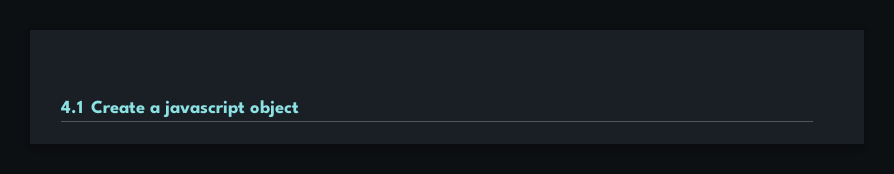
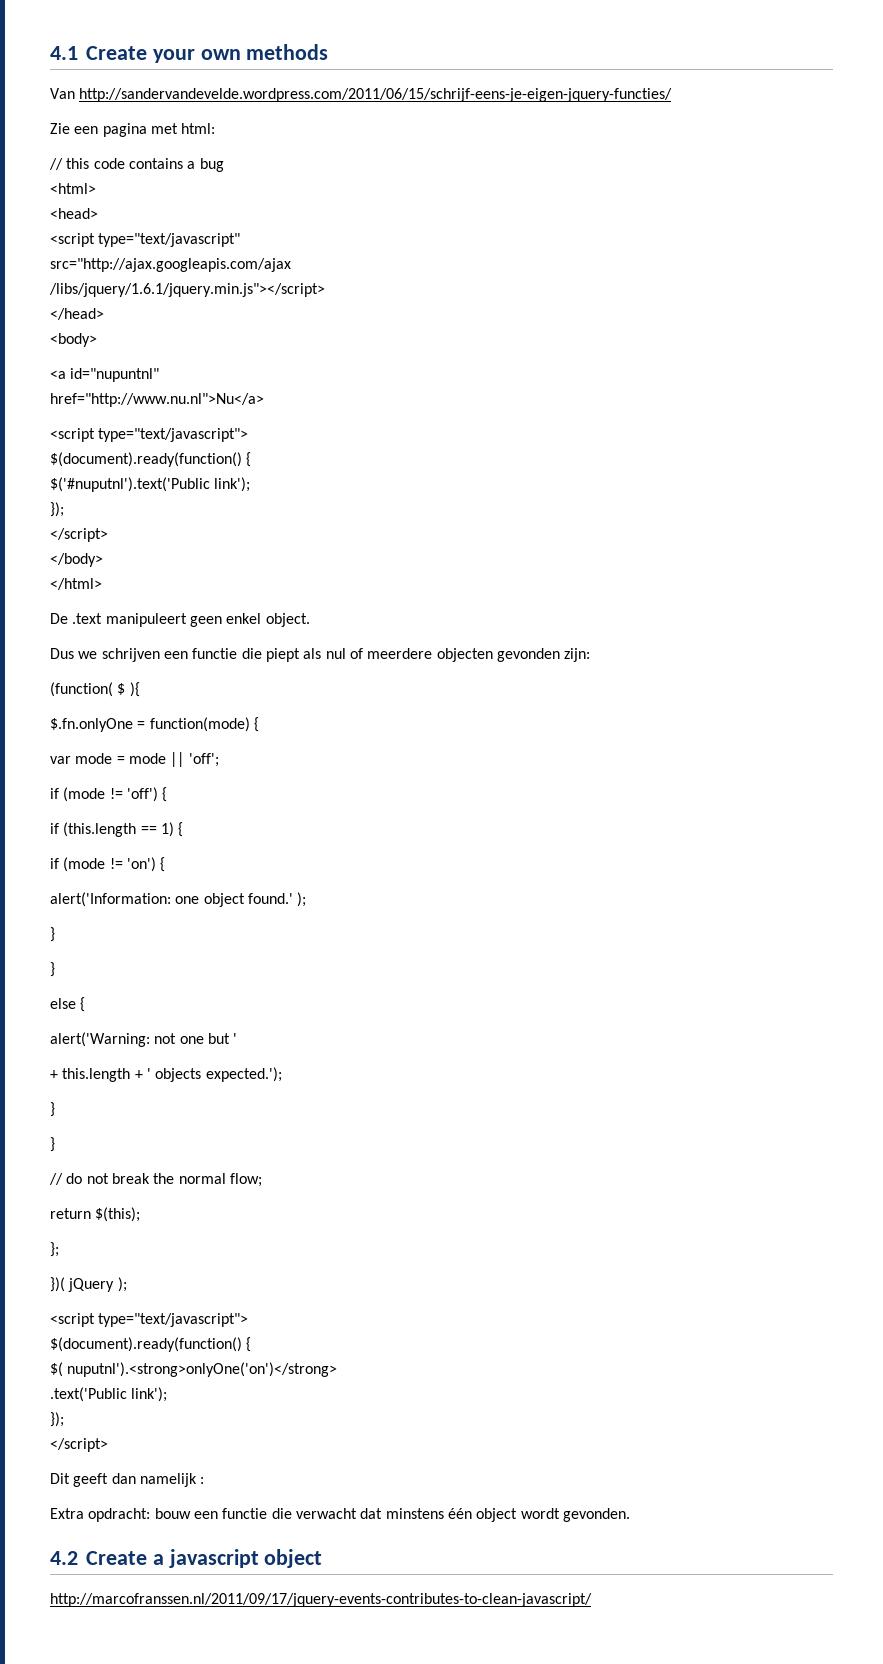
(145, 107) none -> [152,44,329,63] [50,88,673,102] [50,123,216,137] [49,158,224,172] [50,183,96,194] [50,208,98,219] [50,233,241,247] [50,258,291,272] [49,283,325,297] [50,308,104,320] [50,333,97,347] [50,368,160,382] [50,393,264,407] [50,428,249,442] [50,452,252,467] [50,477,251,492] [50,502,64,517] [50,528,108,542] [50,553,103,567] [50,578,102,590] [50,613,310,627] [50,648,591,662] [50,682,140,697] [50,717,259,732] [50,752,219,767] [50,787,168,802] [50,822,184,837] [50,857,166,872] [50,892,307,907] [50,927,55,942] [50,962,55,977] [50,997,86,1012] [50,1032,238,1047] [50,1067,282,1082] [50,1102,55,1117] [50,1137,55,1152] [49,1173,262,1187] [50,1207,141,1222] [50,1242,59,1257] [50,1277,127,1292] [50,1313,249,1327] [50,1337,252,1352] [50,1362,338,1377] [50,1387,168,1402] [50,1412,64,1427] [50,1438,108,1452] [50,1473,205,1487] [50,1508,630,1522] [50,1551,147,1565] your own methods // Van http://sandervandevelde.wordpress.com/2011/06/15/schrijf-eens-je-eigen-jquery-functies/ // Zie een pagina met html: // // this code contains a bug // <html> // <head> // <script type="text/javascript" // src="http://ajax.googleapis.com/ajax // /libs/jquery/1.6.1/jquery.min.js"></script> // </head> // <body> // <a id="nupuntnl" // href="http://www.nu.nl">Nu</a> // <script type="text/javascript"> // $(document).ready(function() { // $('#nuputnl').text('Public link'); // }); // </script> // </body> // </html> // De .text manipuleert geen enkel object. // Dus we schrijven een functie die piept als nul of meerdere objecten gevonden zijn: // (function( $ ){ // $.fn.onlyOne = function(mode) { // var mode = mode || 'off'; // if (mode != 'off') { // if (this.length == 1) { // if (mode != 'on') { // alert('Information: one object found.' ); // } // } // else { // alert('Warning: not one but ' // + this.length + ' objects expected.'); // } // } // // do not break the normal flow; // return $(this); // }; // })( jQuery ); // <script type="text/javascript"> // $(document).ready(function() { // $( nuputnl').<strong>onlyOne('on')</strong> // .text('Public link'); // }); // </script> // Dit geeft dan namelijk : // Extra opdracht: bouw een functie die verwacht dat minstens één object wordt gevonden. // 4.2 Create
(299, 109) none -> [50,1593,592,1607] // http://marcofranssen.nl/2011/09/17/jquery-events-contributes-to-clean-javascript/

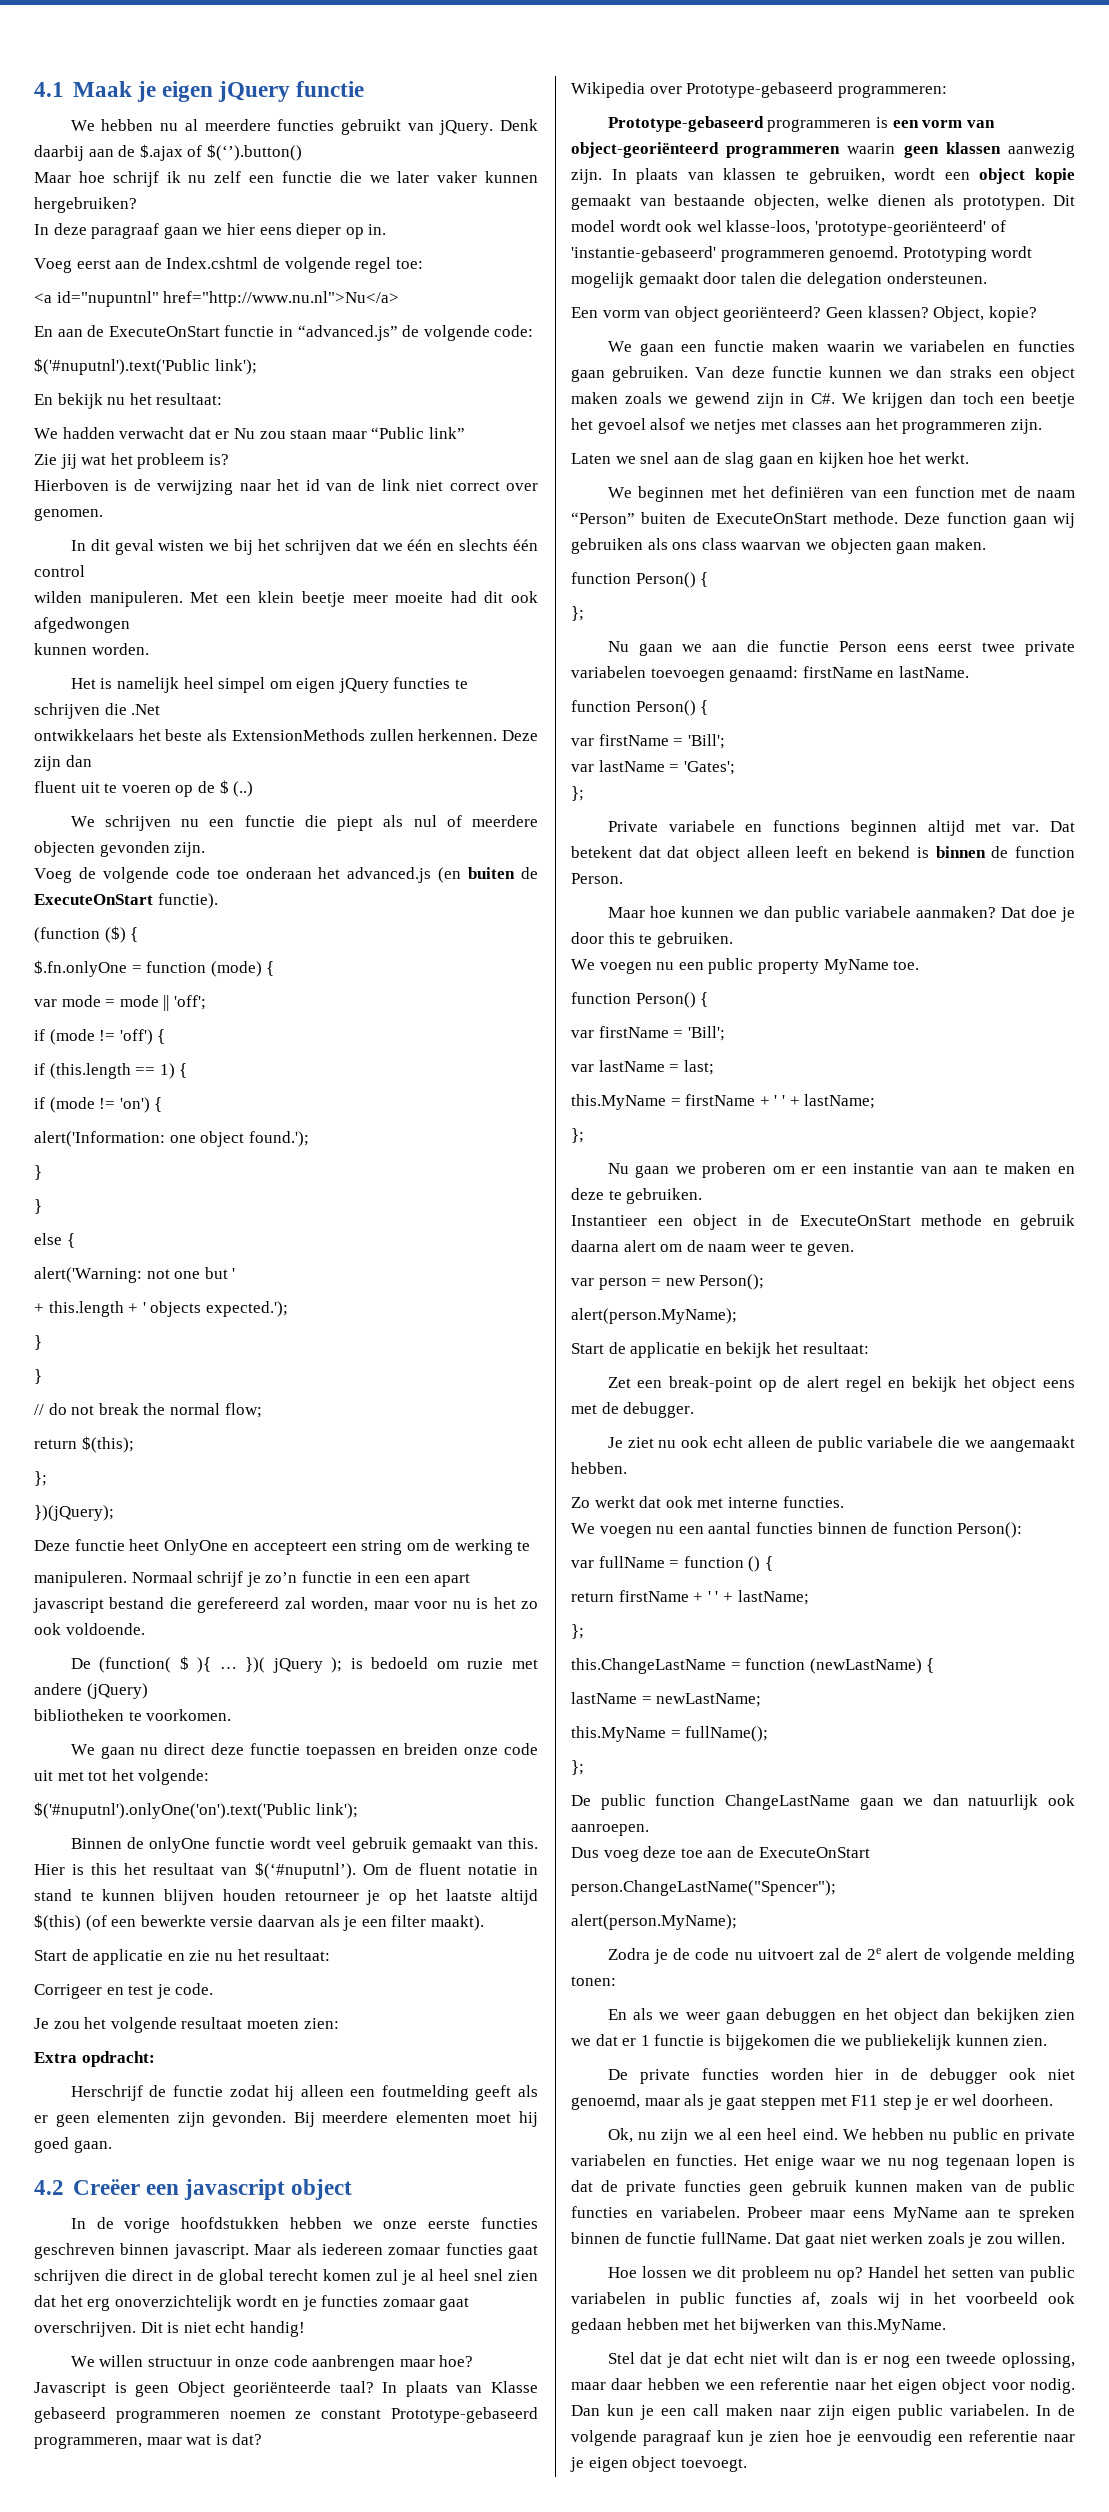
[86,44,329,63] [50,88,673,102] [50,123,216,137] [49,158,224,172] [50,183,96,194] [50,208,98,219] [50,233,241,247] [50,258,291,272] [49,283,325,297] [50,308,104,320] [50,333,97,347] Create your own methods // Van http://sandervandevelde.wordpress.com/2011/06/15/schrijf-eens-je-eigen-jquery-functies/ // Zie een pagina met html: // // this code contains a bug // <html> // <head> // <script type="text/javascript" // src="http://ajax.googleapis.com/ajax // /libs/jquery/1.6.1/jquery.min.js"></script> // </head> // <body> -> [72,81,365,102] [70,119,538,135] [34,144,302,161] [34,171,538,187] [34,197,137,213] [34,223,387,239] [34,257,423,273] Maak je eigen jQuery functie // We hebben nu al meerdere functies gebruikt van jQuery. Denk daarbij aan de $.ajax of $(‘’).button() // Maar hoe schrijf ik nu zelf een functie die we later vaker kunnen hergebruiken? // In deze paragraaf gaan we hier eens dieper op in. // Voeg eerst aan de Index.cshtml de volgende regel toe:
(160, 375) // -> (159, 299) none
[50,428,249,442] [50,452,252,467] [50,477,251,492] [50,502,64,517] [50,528,108,542] [50,553,103,567] [50,578,102,590] [50,613,310,627] [50,648,160,662] <script type="text/javascript"> // $(document).ready(function() { // $('#nuputnl').text('Public link'); // }); // </script> // </body> // </html> // De .text manipuleert geen enkel object. // Dus we schrijven -> [34,325,534,341] [34,358,257,375] [34,393,223,409] [34,427,465,439] [34,453,229,469] [34,479,538,495] [34,508,103,521] [70,539,538,555] [34,565,85,577] [34,591,539,607] [34,617,130,633] [34,643,149,655] [70,677,469,693] [34,703,161,719] [34,729,538,741] [34,755,92,771] [34,780,254,797] [70,815,200,831] En aan de ExecuteOnStart functie in “advanced.js” de volgende code: // $('#nuputnl').text('Public link'); // En bekijk nu het resultaat: // We hadden verwacht dat er Nu zou staan maar “Public link” // Zie jij wat het probleem is? // Hierboven is de verwijzing naar het id van de link niet correct over genomen. // In dit geval wisten we bij het schrijven dat we één en slechts één control // wilden manipuleren. Met een klein beetje meer moeite had dit ook afgedwongen // kunnen worden. // Het is namelijk heel simpel om eigen jQuery functies te schrijven die .Net // ontwikkelaars het beste als ExtensionMethods zullen herkennen. Deze zijn dan // fluent uit te voeren op de $ (..) // We schrijven nu
[564,648,591,662] [50,682,140,697] zijn: // (function( $ ){ -> [174,842,206,857] [34,867,538,883] [34,893,218,909] [34,926,139,943] zijn. // Voeg de volgende code toe onderaan het advanced.js (en buiten de ExecuteOnStart functie). // (function ($) {
[149,717,250,732] function(mode) -> [146,961,262,977] function (mode)
[247,892,307,907] found.' ); -> [248,1131,309,1147] found.');
[50,1277,127,1292] [50,1313,249,1327] [50,1337,252,1352] [50,1362,338,1377] [50,1387,168,1402] [50,1412,64,1427] [50,1438,108,1452] [50,1473,205,1487] [50,1508,630,1522] })( jQuery ); // <script type="text/javascript"> // $(document).ready(function() { // $( nuputnl').<strong>onlyOne('on')</strong> // .text('Public link'); // }); // </script> // Dit geeft dan namelijk : // Extra opdracht: bouw een functie die verwacht dat minstens één object wordt gevonden. -> [34,1505,114,1521] [34,1539,531,1555] [34,1571,471,1587] [33,1597,538,1613] [34,1623,145,1635] [70,1656,538,1673] [34,1683,148,1699] [34,1709,232,1721] [70,1743,538,1759] [34,1769,210,1785] [34,1802,358,1819] [70,1837,538,1853] [34,1862,538,1879] [34,1889,538,1905] [34,1914,484,1931] [34,1949,331,1965] [34,1983,214,1999] [34,2017,339,2033] [34,2051,155,2067] [70,2085,538,2101] [34,2111,538,2127] [34,2137,112,2153] })(jQuery); // Deze functie heet OnlyOne en accepteert een string om de werking te // manipuleren. Normaal schrijf je zo’n functie in een een apart javascript bestand die gerefereerd zal worden, maar voor nu is het zo ook voldoende. // De (function( $ ){ … })( jQuery ); is bedoeld om ruzie met andere (jQuery) // bibliotheken te voorkomen. // We gaan nu direct deze functie toepassen en breiden onze code uit met tot het volgende: // $('#nuputnl').onlyOne('on').text('Public link'); // Binnen de onlyOne functie wordt veel gebruik gemaakt van this. Hier is this het resultaat van $(‘#nuputnl’). Om de fluent notatie in stand te kunnen blijven houden retourneer je op het laatste altijd $(this) (of een bewerkte versie daarvan als je een filter maakt). // Start de applicatie en zie nu het resultaat: // Corrigeer en test je code. // Je zou het volgende resultaat moeten zien: // Extra opdracht: // Herschrijf de functie zodat hij alleen een foutmelding geeft als er geen elementen zijn gevonden. Bij meerdere elementen moet hij goed gaan.
[86,1551,164,1565] Create a -> [72,2179,179,2195] Creëer een
[50,1593,592,1607] http://marcofranssen.nl/2011/09/17/jquery-events-contributes-to-clean-javascript/ -> [70,2217,538,2233] [34,2243,538,2259] [34,2269,538,2285] [34,2295,470,2311] [34,2321,305,2337] [70,2355,474,2371] [34,2381,538,2397] [34,2407,538,2423] [34,2433,263,2449] [571,82,947,98] [607,116,995,132] [571,142,1075,158] [571,168,1075,184] [571,194,1075,210] [571,220,1006,236] [571,246,1033,262] [571,272,987,288] [571,306,1037,322] [607,340,1075,356] [571,366,1075,382] [571,392,1075,408] [571,418,1042,434] [571,452,970,468] [607,486,1075,502] [571,512,1075,528] [571,538,986,554] [571,572,709,588] [571,606,584,621] [607,640,1075,656] [571,666,969,682] [571,700,709,716] [571,734,725,749] [571,760,735,775] [571,786,584,801] [607,820,1075,836] [571,846,1075,862] [571,873,623,884] [607,906,1075,922] [571,932,733,948] [571,958,920,974] [571,992,709,1008] [571,1026,725,1041] [571,1060,714,1075] [571,1094,876,1110] [571,1128,584,1143] [607,1162,1075,1178] [571,1188,703,1204] [571,1214,1075,1230] [571,1240,855,1256] [571,1274,765,1290] [571,1308,737,1324] [571,1342,869,1358] [607,1376,1075,1392] [571,1402,695,1418] [607,1436,1075,1452] [571,1462,627,1474] [571,1496,844,1508] [571,1522,1023,1538] [571,1556,773,1572] [571,1590,809,1605] [571,1624,584,1639] [571,1658,935,1674] [571,1692,762,1707] [571,1726,769,1742] [571,1760,584,1775] [571,1794,1075,1810] [571,1824,649,1836] [571,1846,870,1862] [571,1880,836,1896] [571,1914,737,1930] [607,1948,1075,1964] [571,1976,616,1986] [607,2008,1075,2024] [571,2034,1048,2050] [607,2068,1075,2084] [571,2094,1054,2110] [607,2128,1075,2144] [571,2154,1075,2170] [571,2180,1075,2196] [571,2206,1075,2222] [571,2232,1066,2248] [607,2266,1075,2282] [571,2292,1075,2308] [571,2318,946,2334] [607,2352,1075,2368] [571,2378,1075,2394] [571,2404,1075,2420] [571,2430,1075,2446] [570,2456,747,2472] In de vorige hoofdstukken hebben we onze eerste functies geschreven binnen javascript. Maar als iedereen zomaar functies gaat schrijven die direct in de global terecht komen zul je al heel snel zien dat het erg onoverzichtelijk wordt en je functies zomaar gaat overschrijven. Dit is niet echt handig! // We willen structuur in onze code aanbrengen maar hoe? Javascript is geen Object georiënteerde taal? In plaats van Klasse gebaseerd programmeren noemen ze constant Prototype-gebaseerd programmeren, maar wat is dat? // Wikipedia over Prototype-gebaseerd programmeren: // Prototype-gebaseerd programmeren is een vorm van object-georiënteerd programmeren waarin geen klassen aanwezig zijn. In plaats van klassen te gebruiken, wordt een object kopie gemaakt van bestaande objecten, welke dienen als prototypen. Dit model wordt ook wel klasse-loos, 'prototype-georiënteerd' of 'instantie-gebaseerd' programmeren genoemd. Prototyping wordt mogelijk gemaakt door talen die delegation ondersteunen. // Een vorm van object georiënteerd? Geen klassen? Object, kopie? // We gaan een functie maken waarin we variabelen en functies gaan gebruiken. Van deze functie kunnen we dan straks een object maken zoals we gewend zijn in C#. We krijgen dan toch een beetje het gevoel alsof we netjes met classes aan het programmeren zijn. // Laten we snel aan de slag gaan en kijken hoe het werkt. // We beginnen met het definiëren van een function met de naam “Person” buiten de ExecuteOnStart methode. Deze function gaan wij gebruiken als ons class waarvan we objecten gaan maken. // function Person() { // }; // Nu gaan we aan die functie Person eens eerst twee private variabelen toevoegen genaamd: firstName en lastName. // function Person() { // var firstName = 'Bill'; // var lastName = 'Gates'; // }; // Private variabele en functions beginnen altijd met var. Dat betekent dat dat object alleen leeft en bekend is binnen de function Person. // Maar hoe kunnen we dan public variabele aanmaken? Dat doe je door this te gebruiken. // We voegen nu een public property MyName toe. // function Person() { // var firstName = 'Bill'; // var lastName = last; // this.MyName = firstName + ' ' + lastName; // }; // Nu gaan we proberen om er een instantie van aan te maken en deze te gebruiken. // Instantieer een object in de ExecuteOnStart methode en gebruik daarna alert om de naam weer te geven. // var person = new Person(); // alert(person.MyName); // Start de applicatie en bekijk het resultaat: // Zet een break-point op de alert regel en bekijk het object eens met de debugger. // Je ziet nu ook echt alleen de public variabele die we aangemaakt hebben. // Zo werkt dat ook met interne functies. // We voegen nu een aantal functies binnen de function Person(): // var fullName = function () { // return firstName + ' ' + lastName; // }; // this.ChangeLastName = function (newLastName) { // lastName = newLastName; // this.MyName = fullName(); // }; // De public function ChangeLastName gaan we dan natuurlijk ook aanroepen. // Dus voeg deze toe aan de ExecuteOnStart // person.ChangeLastName("Spencer"); // alert(person.MyName); // Zodra je de code nu uitvoert zal de 2e alert de volgende melding tonen: // En als we weer gaan debuggen en het object dan bekijken zien we dat er 1 functie is bijgekomen die we publiekelijk kunnen zien. // De private functies worden hier in de debugger ook niet genoemd, maar als je gaat steppen met F11 step je er wel doorheen. // Ok, nu zijn we al een heel eind. We hebben nu public en private variabelen en functies. Het enige waar we nu nog tegenaan lopen is dat de private functies geen gebruik kunnen maken van de public functies en variabelen. Probeer maar eens MyName aan te spreken binnen de functie fullName. Dat gaat niet werken zoals je zou willen. // Hoe lossen we dit probleem nu op? Handel het setten van public variabelen in public functies af, zoals wij in het voorbeeld ook gedaan hebben met het bijwerken van this.MyName. // Stel dat je dat echt niet wilt dan is er nog een tweede oplossing, maar daar hebben we een referentie naar het eigen object voor nodig. Dan kun je een call maken naar zijn eigen public variabelen. In de volgende paragraaf kun je zien hoe je eenvoudig een referentie naar je eigen object toevoegt.

